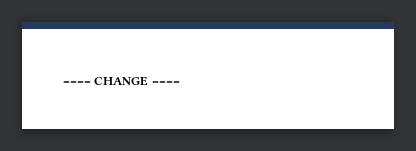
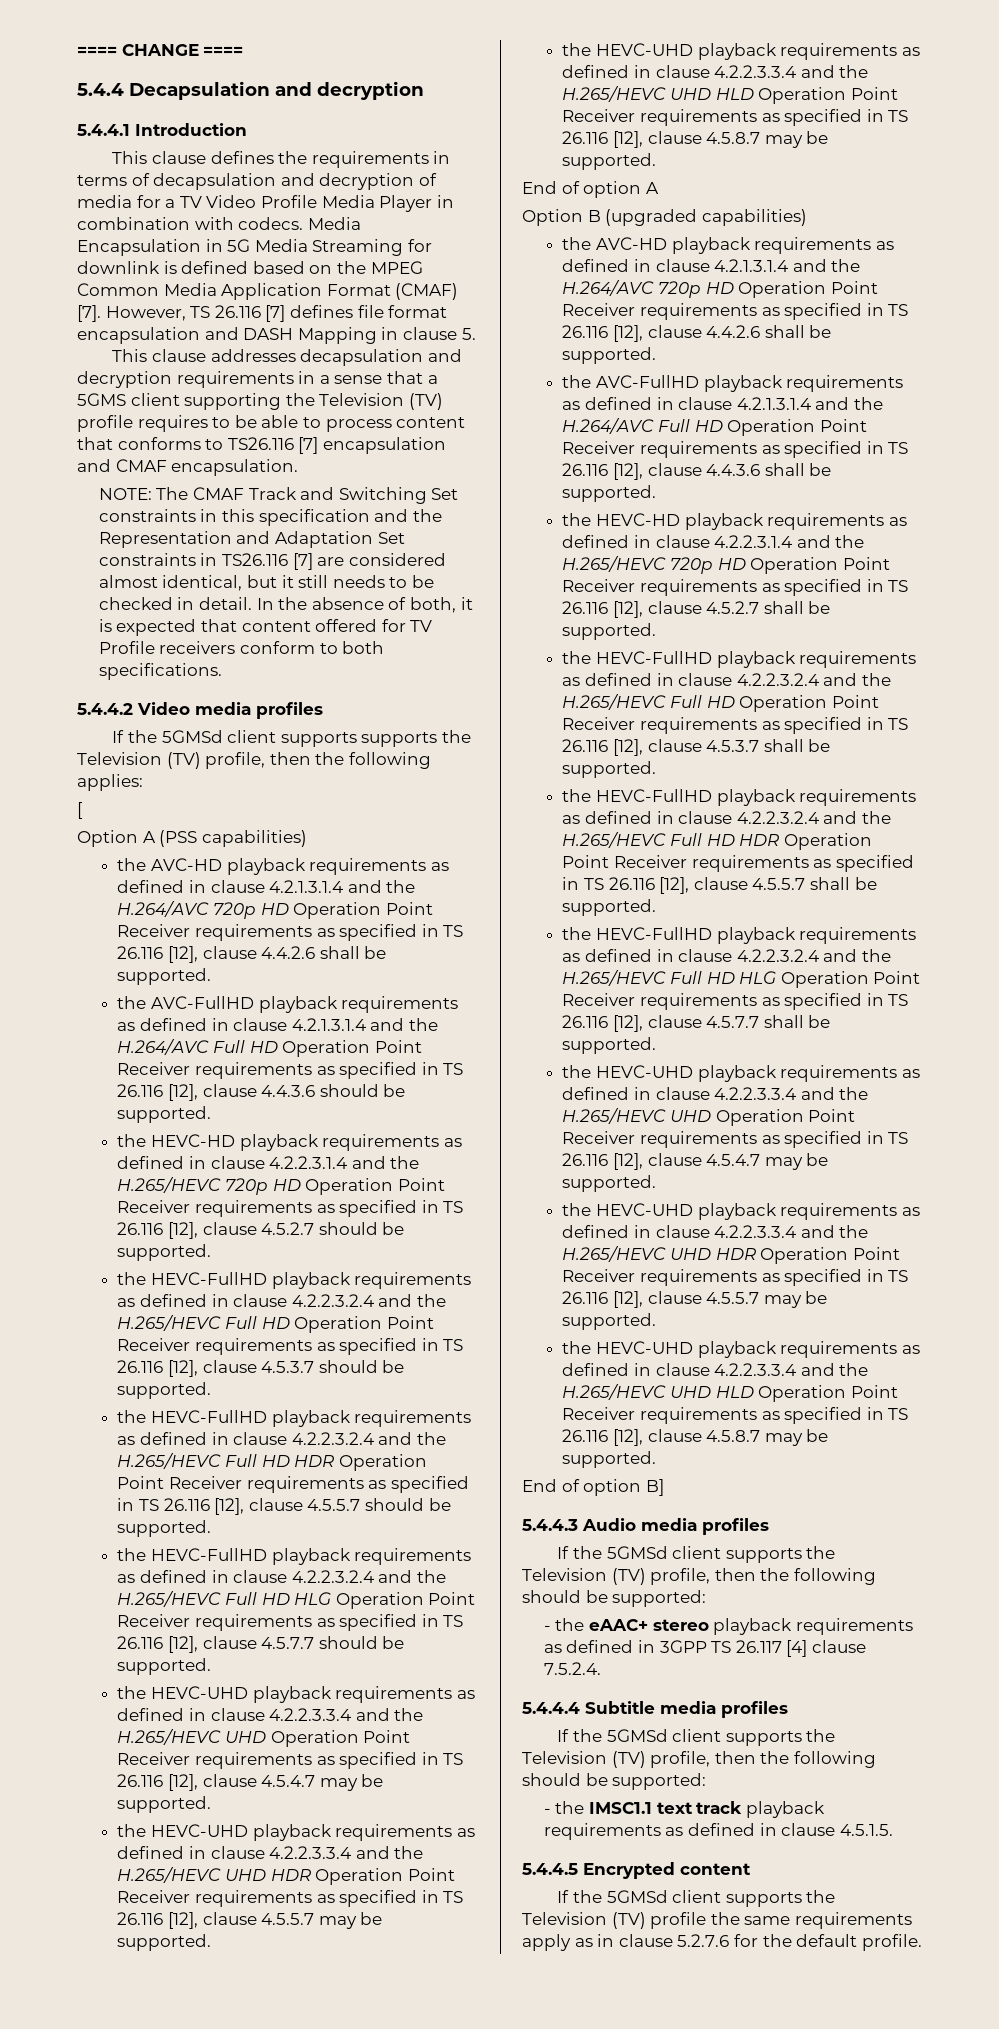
(180, 83) none -> [77,81,424,100] [77,123,247,136] [112,151,451,168] [77,173,437,190] [77,195,454,212] [77,217,361,230] [77,239,432,256] [77,261,423,274] [77,283,459,300] [77,305,448,322] [77,327,476,344] [112,349,462,366] [77,371,438,388] [77,393,443,410] [77,415,466,432] [77,437,446,454] [77,459,299,476] [98,487,459,504] [98,509,442,526] [98,531,405,548] [98,553,446,570] [98,575,434,591] [98,597,473,613] [98,619,433,636] [98,641,385,654] [98,663,222,680] [77,702,323,719] [112,730,471,747] [77,752,431,769] [77,774,143,791] [77,802,83,819] [77,830,307,847] [117,858,449,875] [117,880,416,893] [117,901,433,919] [117,924,464,941] [117,946,387,963] [117,968,212,985] [117,996,459,1013] [117,1018,439,1031] [117,1039,422,1057] [117,1062,464,1079] [117,1084,406,1101] [117,1106,212,1123] [117,1134,462,1151] [117,1156,420,1169] [117,1177,445,1195] [117,1200,464,1217] [117,1222,405,1239] [117,1244,212,1261] [117,1272,472,1289] [117,1294,447,1307] [117,1315,434,1333] [117,1338,464,1355] [117,1360,405,1377] [117,1382,212,1399] [117,1410,472,1427] [117,1432,447,1445] [117,1453,427,1471] [117,1476,469,1493] [117,1498,451,1515] [117,1520,212,1537] [117,1548,472,1565] [117,1570,447,1583] [117,1591,476,1609] [117,1614,464,1631] [117,1636,405,1653] [117,1658,212,1675] [117,1686,475,1703] [117,1708,424,1721] [117,1729,411,1747] [117,1752,464,1769] [117,1774,384,1791] [117,1796,212,1813] [117,1824,475,1841] [117,1846,424,1859] [117,1867,455,1885] [117,1890,464,1907] [117,1912,383,1929] [117,1934,212,1951] [562,43,920,60] [562,65,869,78] [562,86,898,104] [562,109,909,126] [562,131,829,148] [562,153,657,170] [522,181,659,198] [522,209,807,226] [562,237,894,254] [562,259,861,272] [562,280,878,298] [562,303,909,320] [562,325,832,342] [562,347,657,364] [562,375,904,392] [562,397,884,410] [562,418,867,436] [562,441,909,458] [562,463,832,480] [562,485,657,502] [562,513,907,530] [562,535,865,548] [562,556,890,574] [562,579,909,596] [562,601,831,618] [562,623,657,640] [562,651,917,668] [562,673,892,686] [562,694,879,712] [562,717,909,734] [562,739,831,756] [562,761,657,778] [562,789,917,806] [562,811,892,824] [562,832,872,850] [562,855,914,872] [562,877,877,894] [562,899,657,916] [562,927,917,944] [562,949,892,962] [562,970,921,988] [562,993,909,1010] [562,1015,831,1032] [562,1037,657,1054] [562,1065,920,1082] [562,1087,869,1100] [562,1108,856,1126] [562,1131,909,1148] [562,1153,829,1170] [562,1175,657,1192] [562,1203,920,1220] [562,1225,869,1238] [562,1246,900,1264] [562,1269,909,1286] [562,1291,828,1308] [562,1313,657,1330] [562,1341,920,1358] [562,1363,869,1376] [562,1384,898,1402] [562,1407,909,1424] [562,1429,829,1446] [562,1451,657,1468] [522,1479,664,1496] [522,1518,769,1535] [557,1546,836,1563] [522,1568,876,1585] [522,1590,707,1607] [543,1618,913,1635] [543,1640,866,1657] [543,1662,601,1675] [522,1701,788,1718] [557,1729,836,1746] [522,1751,876,1768] [522,1773,707,1790] [543,1801,825,1818] [543,1823,893,1840] [522,1862,751,1879] [557,1890,836,1907] [522,1912,912,1929] [522,1934,922,1951] // 5.4.4 Decapsulation and decryption // 5.4.4.1 Introduction // This clause defines the requirements in terms of decapsulation and decryption of media for a TV Video Profile Media Player in combination with codecs. Media Encapsulation in 5G Media Streaming for downlink is defined based on the MPEG Common Media Application Format (CMAF) [7]. However, TS 26.116 [7] defines file format encapsulation and DASH Mapping in clause 5. // This clause addresses decapsulation and decryption requirements in a sense that a 5GMS client supporting the Television (TV) profile requires to be able to process content that conforms to TS26.116 [7] encapsulation and CMAF encapsulation. // NOTE: The CMAF Track and Switching Set constraints in this specification and the Representation and Adaptation Set constraints in TS26.116 [7] are considered almost identical, but it still needs to be checked in detail. In the absence of both, it is expected that content offered for TV Profile receivers conform to both specifications. // 5.4.4.2 Video media profiles // If the 5GMSd client supports supports the Television (TV) profile, then the following applies: // [ // Option A (PSS capabilities) // the AVC-HD playback requirements as defined in clause 4.2.1.3.1.4 and the H.264/AVC 720p HD Operation Point Receiver requirements as specified in TS 26.116 [12], clause 4.4.2.6 shall be supported. // the AVC-FullHD playback requirements as defined in clause 4.2.1.3.1.4 and the H.264/AVC Full HD Operation Point Receiver requirements as specified in TS 26.116 [12], clause 4.4.3.6 should be supported. // the HEVC-HD playback requirements as defined in clause 4.2.2.3.1.4 and the H.265/HEVC 720p HD Operation Point Receiver requirements as specified in TS 26.116 [12], clause 4.5.2.7 should be supported. // the HEVC-FullHD playback requirements as defined in clause 4.2.2.3.2.4 and the H.265/HEVC Full HD Operation Point Receiver requirements as specified in TS 26.116 [12], clause 4.5.3.7 should be supported. // the HEVC-FullHD playback requirements as defined in clause 4.2.2.3.2.4 and the H.265/HEVC Full HD HDR Operation Point Receiver requirements as specified in TS 26.116 [12], clause 4.5.5.7 should be supported. // the HEVC-FullHD playback requirements as defined in clause 4.2.2.3.2.4 and the H.265/HEVC Full HD HLG Operation Point Receiver requirements as specified in TS 26.116 [12], clause 4.5.7.7 should be supported. // the HEVC-UHD playback requirements as defined in clause 4.2.2.3.3.4 and the H.265/HEVC UHD Operation Point Receiver requirements as specified in TS 26.116 [12], clause 4.5.4.7 may be supported. // the HEVC-UHD playback requirements as defined in clause 4.2.2.3.3.4 and the H.265/HEVC UHD HDR Operation Point Receiver requirements as specified in TS 26.116 [12], clause 4.5.5.7 may be supported. // the HEVC-UHD playback requirements as defined in clause 4.2.2.3.3.4 and the H.265/HEVC UHD HLD Operation Point Receiver requirements as specified in TS 26.116 [12], clause 4.5.8.7 may be supported. // End of option A // Option B (upgraded capabilities) // the AVC-HD playback requirements as defined in clause 4.2.1.3.1.4 and the H.264/AVC 720p HD Operation Point Receiver requirements as specified in TS 26.116 [12], clause 4.4.2.6 shall be supported. // the AVC-FullHD playback requirements as defined in clause 4.2.1.3.1.4 and the H.264/AVC Full HD Operation Point Receiver requirements as specified in TS 26.116 [12], clause 4.4.3.6 shall be supported. // the HEVC-HD playback requirements as defined in clause 4.2.2.3.1.4 and the H.265/HEVC 720p HD Operation Point Receiver requirements as specified in TS 26.116 [12], clause 4.5.2.7 shall be supported. // the HEVC-FullHD playback requirements as defined in clause 4.2.2.3.2.4 and the H.265/HEVC Full HD Operation Point Receiver requirements as specified in TS 26.116 [12], clause 4.5.3.7 shall be supported. // the HEVC-FullHD playback requirements as defined in clause 4.2.2.3.2.4 and the H.265/HEVC Full HD HDR Operation Point Receiver requirements as specified in TS 26.116 [12], clause 4.5.5.7 shall be supported. // the HEVC-FullHD playback requirements as defined in clause 4.2.2.3.2.4 and the H.265/HEVC Full HD HLG Operation Point Receiver requirements as specified in TS 26.116 [12], clause 4.5.7.7 shall be supported. // the HEVC-UHD playback requirements as defined in clause 4.2.2.3.3.4 and the H.265/HEVC UHD Operation Point Receiver requirements as specified in TS 26.116 [12], clause 4.5.4.7 may be supported. // the HEVC-UHD playback requirements as defined in clause 4.2.2.3.3.4 and the H.265/HEVC UHD HDR Operation Point Receiver requirements as specified in TS 26.116 [12], clause 4.5.5.7 may be supported. // the HEVC-UHD playback requirements as defined in clause 4.2.2.3.3.4 and the H.265/HEVC UHD HLD Operation Point Receiver requirements as specified in TS 26.116 [12], clause 4.5.8.7 may be supported. // End of option B] // 5.4.4.3 Audio media profiles // If the 5GMSd client supports the Television (TV) profile, then the following should be supported: // - the eAAC+ stereo playback requirements as defined in 3GPP TS 26.117 [4] clause 7.5.2.4. // 5.4.4.4 Subtitle media profiles // If the 5GMSd client supports the Television (TV) profile, then the following should be supported: // - the IMSC1.1 text track playback requirements as defined in clause 4.5.1.5. // 5.4.4.5 Encrypted content // If the 5GMSd client supports the Television (TV) profile the same requirements apply as in clause 5.2.7.6 for the default profile.

